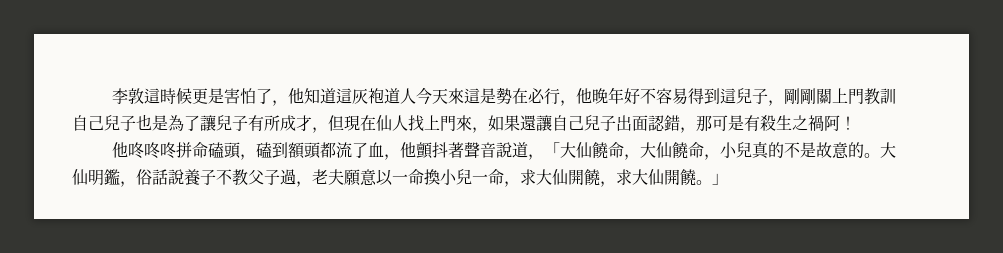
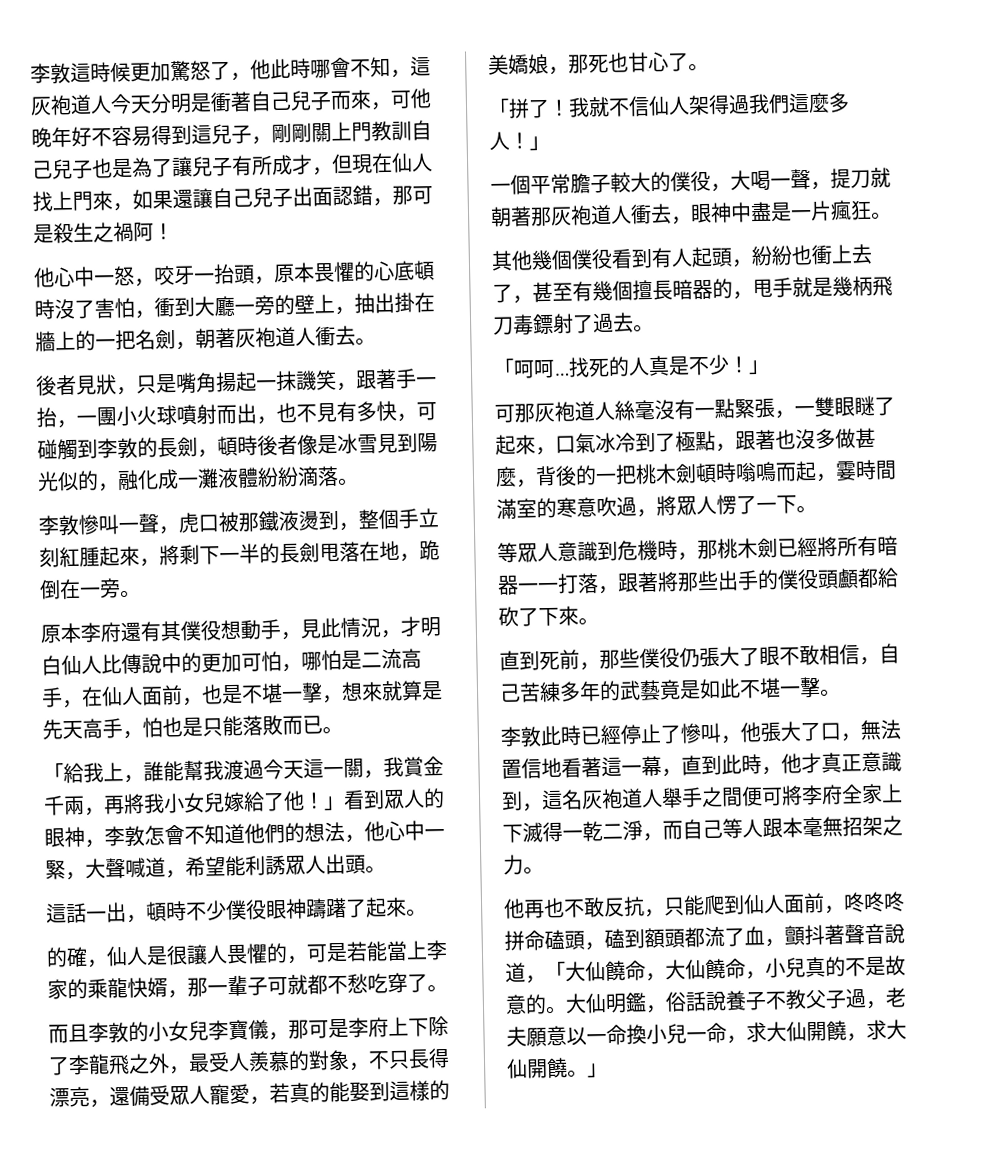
[207,87,576,106] 是害怕了，他知道這灰袍道人今天來這是勢在必行， -> [150,56,431,83] [30,89,412,116] 加驚怒了，他此時哪會不知，這灰袍道人今天分明是衝著自己兒子而來，可
[744,115,760,131] 有 -> (54, 234) none
(128, 150) none -> [53,260,435,288] [34,292,435,320] [35,325,376,352] [36,368,437,396] [36,400,437,429] [37,432,438,461] [37,465,359,492] [38,508,439,537] [39,540,440,568] [39,578,141,600] [40,616,441,644] [41,648,422,676] [41,680,443,709] [42,715,343,740] [43,756,444,784] [43,788,445,816] [44,820,445,848] [45,853,386,881] [45,896,427,924] [46,939,448,968] [47,972,448,1000] [48,1015,449,1044] [48,1047,450,1076] [49,1079,450,1108] [488,51,709,76] [488,92,850,119] [489,131,550,151] [490,167,891,195] [490,199,892,228] [491,243,873,271] [492,275,893,304] [492,312,654,336] [493,354,770,379] [494,395,895,423] [495,427,876,456] [495,459,897,488] [496,494,817,519] [497,535,898,563] [497,567,899,595] [498,605,599,627] [499,643,900,671] [499,676,841,703] [500,719,902,748] [501,751,902,779] [501,783,903,812] [502,815,903,843] [503,854,544,875] [503,892,845,919] 心中一怒，咬牙一抬頭，原本畏懼的心底頓時沒了害怕，衝到大廳一旁的壁上，抽出掛在牆上的一把名劍，朝著灰袍道人衝去。 // 後者見狀，只是嘴角揚起一抹譏笑，跟著手一抬，一團小火球噴射而出，也不見有多快，可碰觸到李敦的長劍，頓時後者像是冰雪見到陽光似的，融化成一灘液體紛紛滴落。 // 李敦慘叫一聲，虎口被那鐵液燙到，整個手立刻紅腫起來，將剩下一半的長劍甩落在地，跪倒在一旁。 // 原本李府還有其僕役想動手，見此情況，才明白仙人比傳說中的更加可怕，哪怕是二流高手，在仙人面前，也是不堪一擊，想來就算是先天高手，怕也是只能落敗而已。 // 「給我上，誰能幫我渡過今天這一關，我賞金千兩，再將我小女兒嫁給了他！」看到眾人的眼神，李敦怎會不知道他們的想法，他心中一緊，大聲喊道，希望能利誘眾人出頭。 // 這話一出，頓時不少僕役眼神躊躇了起來。 // 的確，仙人是很讓人畏懼的，可是若能當上李家的乘龍快婿，那一輩子可就都不愁吃穿了。 // 而且李敦的小女兒李寶儀，那可是李府上下除了李龍飛之外，最受人羨慕的對象，不只長得漂亮，還備受眾人寵愛，若真的能娶到這樣的美嬌娘，那死也甘心了。 // 「拼了！我就不信仙人架得過我們這麼多人！」 // 一個平常膽子較大的僕役，大喝一聲，提刀就朝著那灰袍道人衝去，眼神中盡是一片瘋狂。 // 其他幾個僕役看到有人起頭，紛紛也衝上去了，甚至有幾個擅長暗器的，甩手就是幾柄飛刀毒鏢射了過去。 // 「呵呵…找死的人真是不少！」 // 可那灰袍道人絲毫沒有一點緊張，一雙眼瞇了起來，口氣冰冷到了極點，跟著也沒多做甚麼，背後的一把桃木劍頓時嗡鳴而起，霎時間滿室的寒意吹過，將眾人愣了一下。 // 等眾人意識到危機時，那桃木劍已經將所有暗器一一打落，跟著將那些出手的僕役頭顱都給砍了下來。 // 直到死前，那些僕役仍張大了眼不敢相信，自己苦練多年的武藝竟是如此不堪一擊。 // 李敦此時已經停止了慘叫，他張大了口，無法置信地看著這一幕，直到此時，他才真正意識到，這名灰袍道人舉手之間便可將李府全家上下滅得一乾二淨，而自己等人跟本毫無招架之力。 // 他再也不敢反抗，只能爬到仙人面前，
[399,142,416,158] 他 -> (785, 942) none

